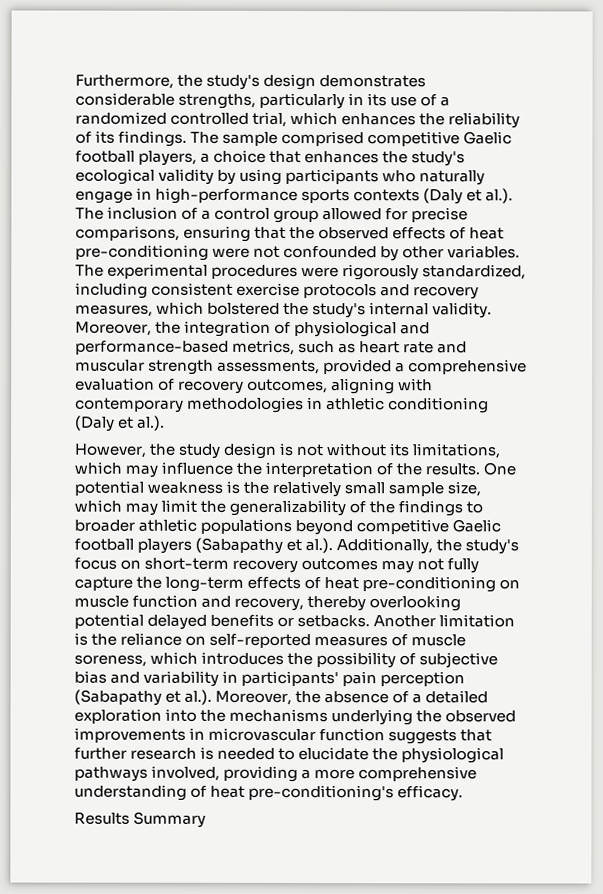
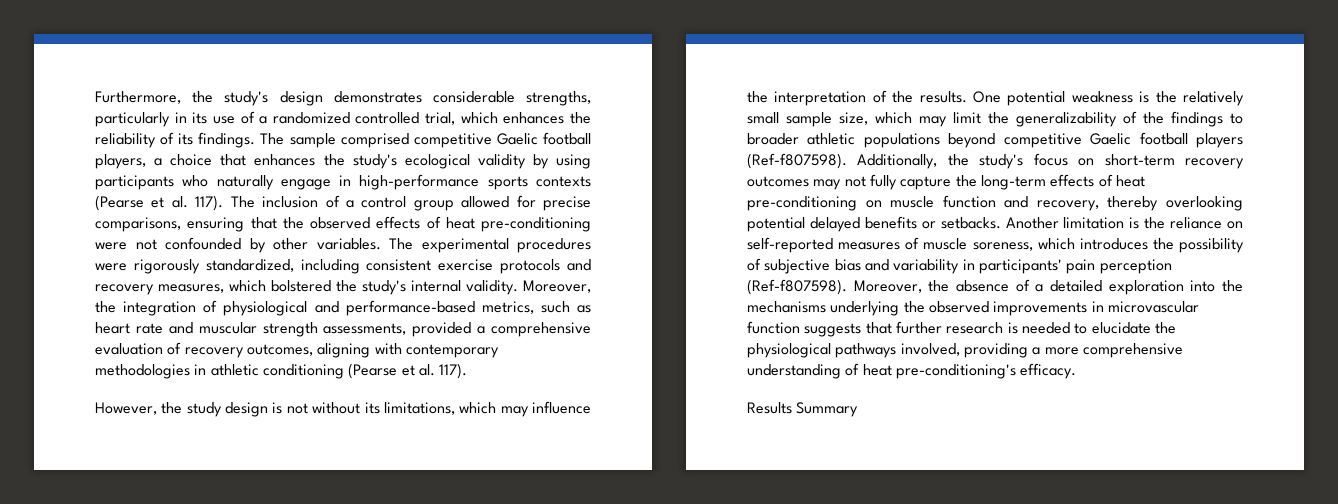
[423,188,514,205] (Daly et al.). -> [95,195,224,211] (Pearse et al. 117).
[75,415,166,432] (Daly et al.). -> [348,363,468,379] (Pearse et al. 117).
[195,537,334,554] (Sabapathy et al.). -> [747,153,847,169] (Ref-f807598).
[74,689,213,706] (Sabapathy et al.). -> [747,279,847,295] (Ref-f807598).

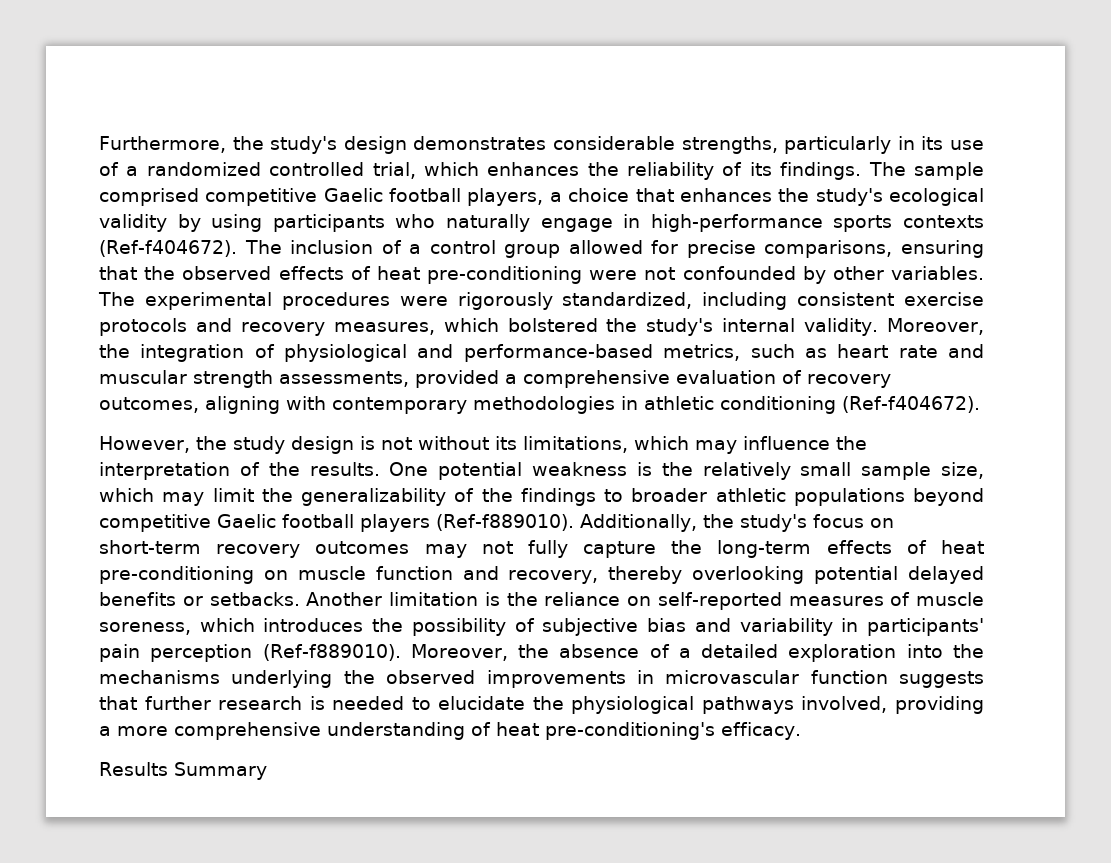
[95,195,224,211] (Pearse et al. 117). -> [99,240,237,257] (Ref-f404672).
[348,363,468,379] (Pearse et al. 117). -> [842,396,980,413] (Ref-f404672).
[747,153,847,169] (Ref-f807598). -> [436,514,574,531] (Ref-f889010).
[747,279,847,295] (Ref-f807598). -> [262,644,401,661] (Ref-f889010).

